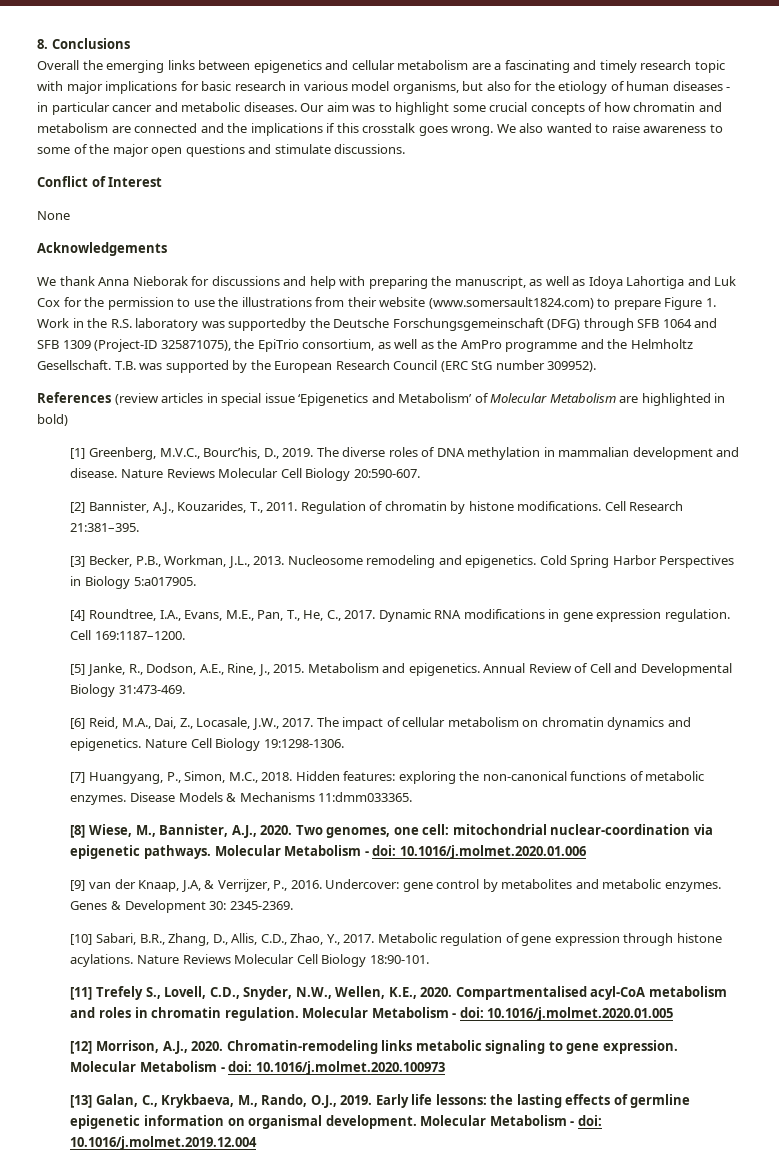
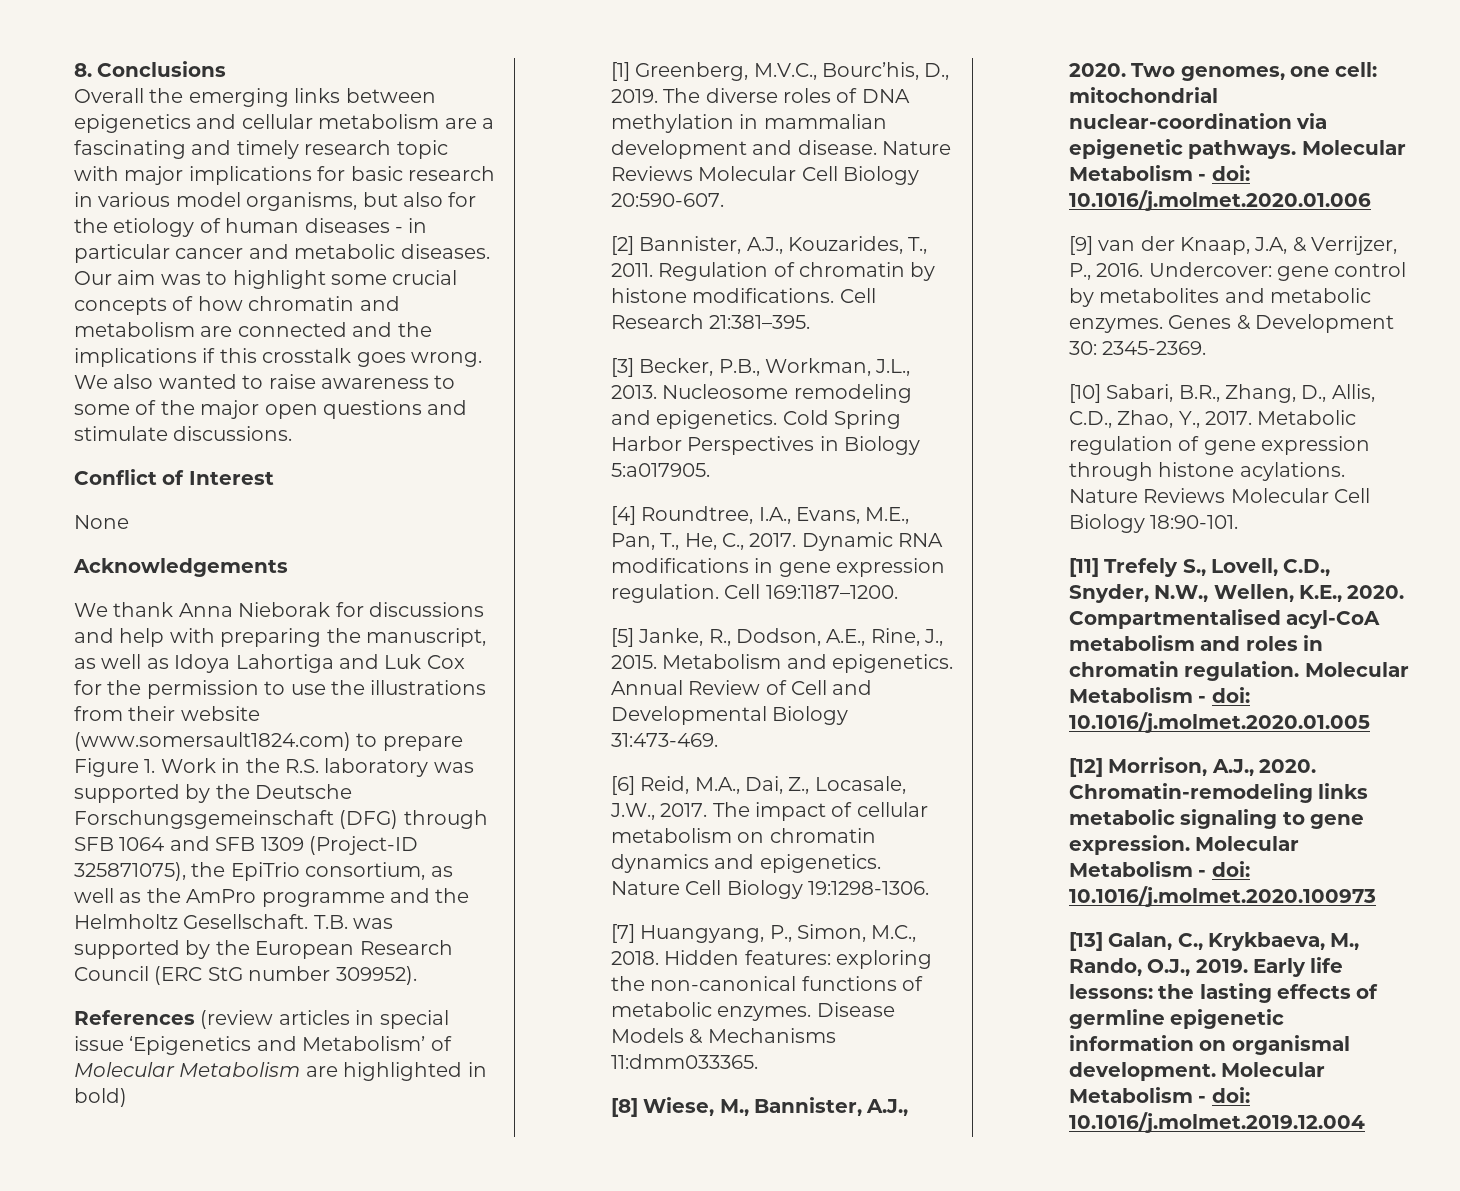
[228,318,307,331] supportedby -> [74,784,211,803] supported by

